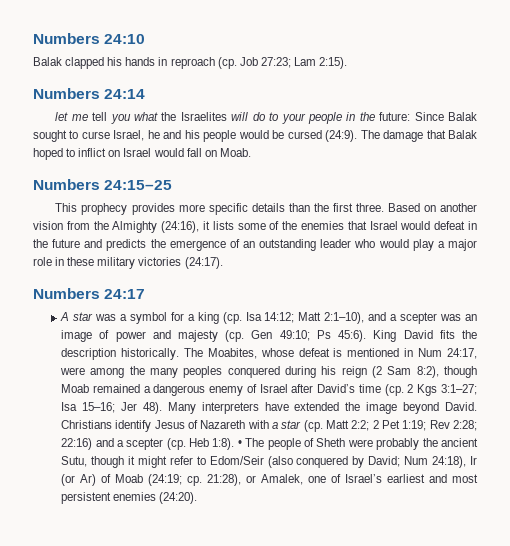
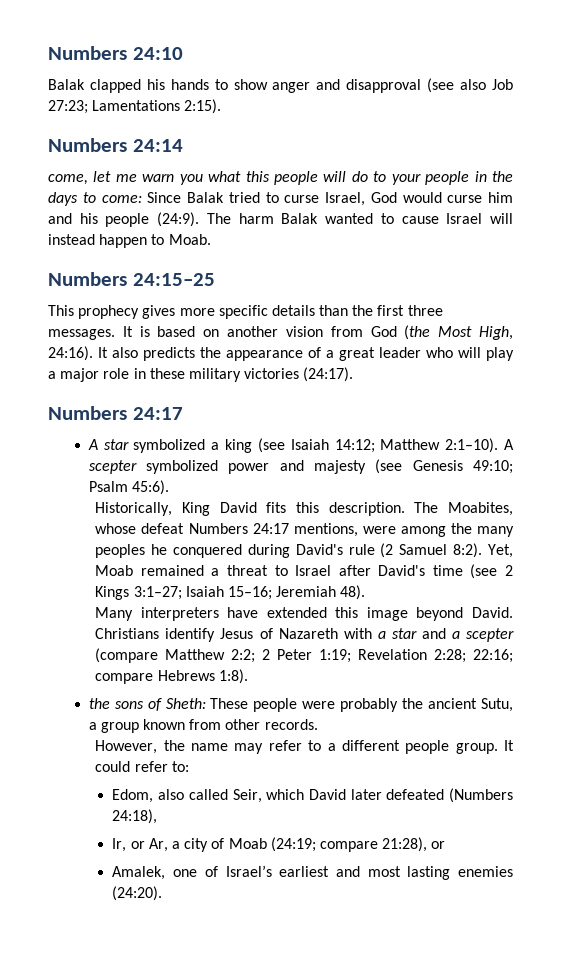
[158,57,237,69] in reproach (cp. -> [214,78,487,93] to show anger and disapproval (see also
[293,57,316,66] Lam -> [92,100,181,111] Lamentations
(146, 94) none -> [48,174,88,185] come,
[92,112,108,121] tell -> [142,174,175,182] warn
[161,112,227,121] the Israelites -> [245,171,318,185] this people
[379,112,411,121] future: -> [48,192,142,206] days to come:
[33,130,67,142] sought -> [228,192,260,203] tried
[147,130,477,142] [33,148,217,160] he and his people would be cursed (24:9). The damage that Balak hoped to inflict on Israel would fall on -> [370,192,513,203] [48,212,514,227] [48,234,165,248] God would curse him and his people (24:9). The harm Balak wanted to cause Israel will instead happen to
[131,203,175,215] provides -> [142,305,176,319] gives
[355,203,478,212] [33,221,478,233] [33,239,317,251] three. Based on another vision from the Almighty (24:16), it lists some of the enemies that Israel would defeat in the future and predicts the emergence of an outstanding -> [407,305,443,316] [48,325,513,340] [48,346,375,361] three messages. It is based on another vision from God (the Most High, 24:16). It also predicts the appearance of a great
[378,239,409,248] would -> [458,347,481,358] will
[94,312,477,324] [61,330,331,342] was a symbol for a king (cp. Isa 14:12; Matt 2:1–10), and a scepter was an image of power and majesty (cp. Gen 49:10; Ps -> [133,438,514,453] [88,459,513,474] [88,481,128,492] symbolized a king (see Isaiah 14:12; Matthew 2:1–10). A scepter symbolized power and majesty (see Genesis 49:10; Psalm
(367, 336) none -> [95,502,173,516] // Historically,
[462,330,478,339] [61,348,180,360] the description historically. -> [296,502,405,516] this description.
[333,348,477,359] is mentioned in Num 24:17, -> [188,523,358,537] Numbers 24:17 mentions,
(223, 372) none -> [151,544,168,555] he
[321,366,478,378] [61,384,478,396] [61,402,137,413] his reign (2 Sam 8:2), though Moab remained a dangerous enemy of Israel after David’s time (cp. 2 Kgs 3:1–27; Isa 15–16; Jer -> [295,543,514,558] [95,564,513,579] [95,586,337,600] David's rule (2 Samuel 8:2). Yet, Moab remained a threat to Israel after David's time (see 2 Kings 3:1–27; Isaiah 15–16; Jeremiah
(162, 408) none -> (366, 592) //
[345,402,361,411] the -> [335,607,359,618] this
[303,420,477,432] [61,438,346,450] (cp. Matt 2:2; 2 Pet 1:19; Rev 2:28; 22:16) and a scepter (cp. Heb 1:8). • The people of Sheth -> [421,628,514,642] [95,648,513,663] [95,669,248,684] [88,698,298,712] and a scepter (compare Matthew 2:2; 2 Peter 1:19; Revelation 2:28; 22:16; compare Hebrews 1:8). // the sons of Sheth: These people
[91,456,477,468] [61,474,97,486] though it might refer to Edom/Seir (also conquered by David; Num 24:18), Ir (or Ar) -> [88,719,318,733] [95,740,514,754] [95,761,189,772] [112,788,513,803] [112,809,158,824] [112,838,209,852] a group known from other records. // However, the name may refer to a different people group. It could refer to: // Edom, also called Seir, which David later defeated (Numbers 24:18), // Ir, or Ar, a city
[187,476,203,486] cp. -> [319,841,378,852] compare
(257, 479) none -> (446, 845) //
[61,492,112,504] persistent -> [407,866,451,880] lasting

